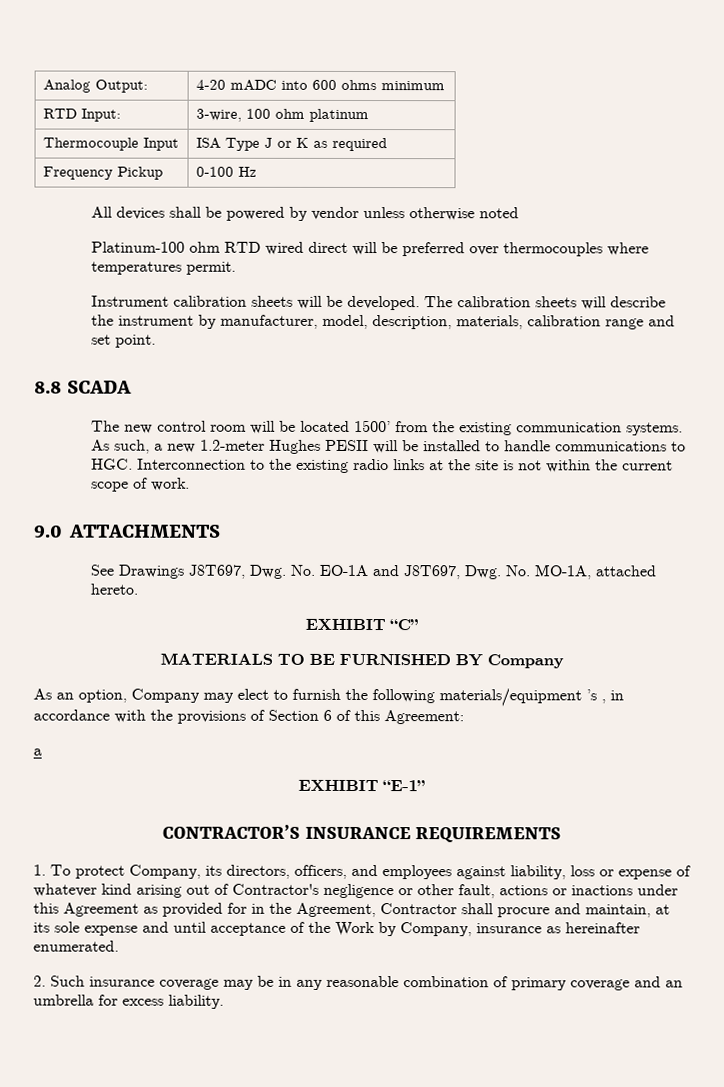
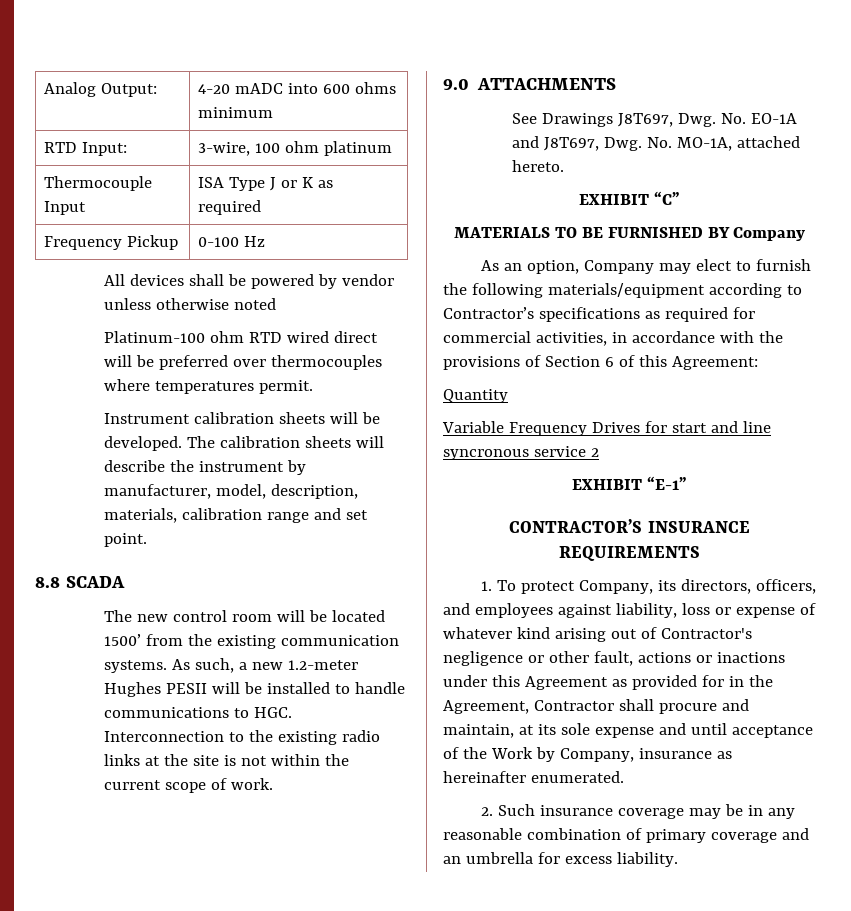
[586,689,606,704] ’s , -> [708,283,802,298] [443,307,755,322] [443,331,607,346] according to Contractor’s specifications as required for commercial activities,
[33,748,42,756] a -> [443,389,508,403] [442,421,771,436] [443,446,599,460] Quantity // Variable Frequency Drives for start and line syncronous service 2

